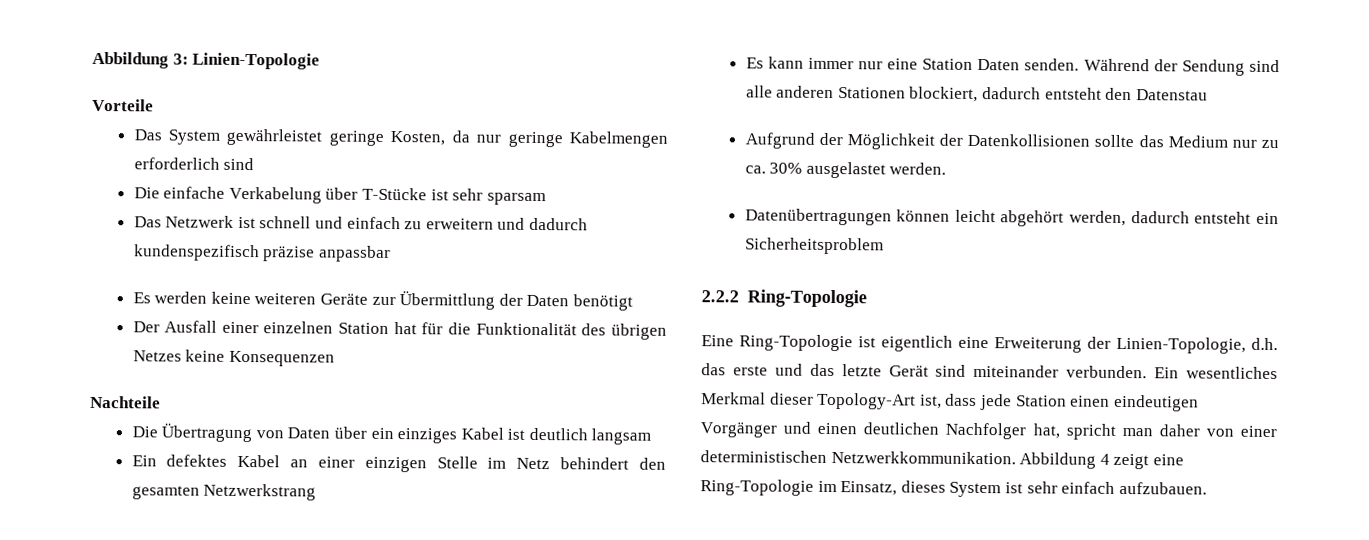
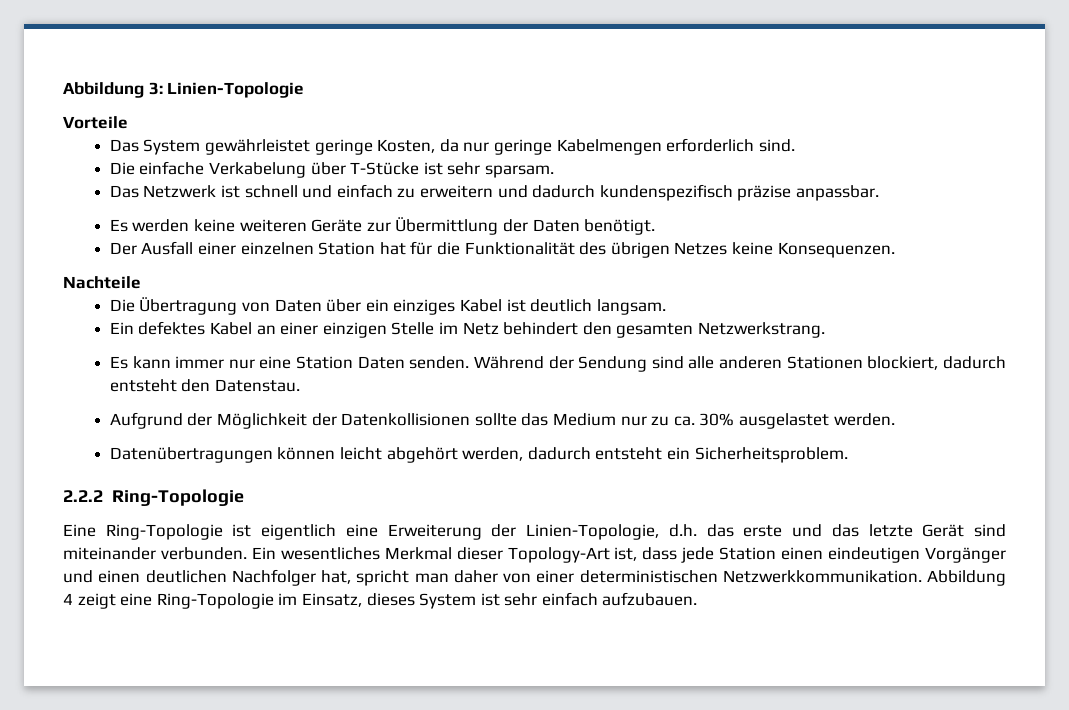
[223,157,255,171] sind -> [758,139,795,152] sind.
[486,192,546,206] sparsam -> [485,165,555,178] sparsam.
[318,245,391,262] anpassbar -> [795,185,879,201] anpassbar.
[572,294,633,311] benötigt -> [584,219,656,235] benötigt.
[228,350,335,367] Konsequenzen -> [777,242,895,258] Konsequenzen.
[591,428,652,445] langsam -> [596,299,666,315] langsam.
[203,483,317,501] Netzwerkstrang -> [697,322,825,338] Netzwerkstrang.
[1135,89,1208,101] Datenstau -> [215,379,301,392] Datenstau.
[744,237,884,255] Sicherheitsproblem -> [694,447,848,463] Sicherheitsproblem.

